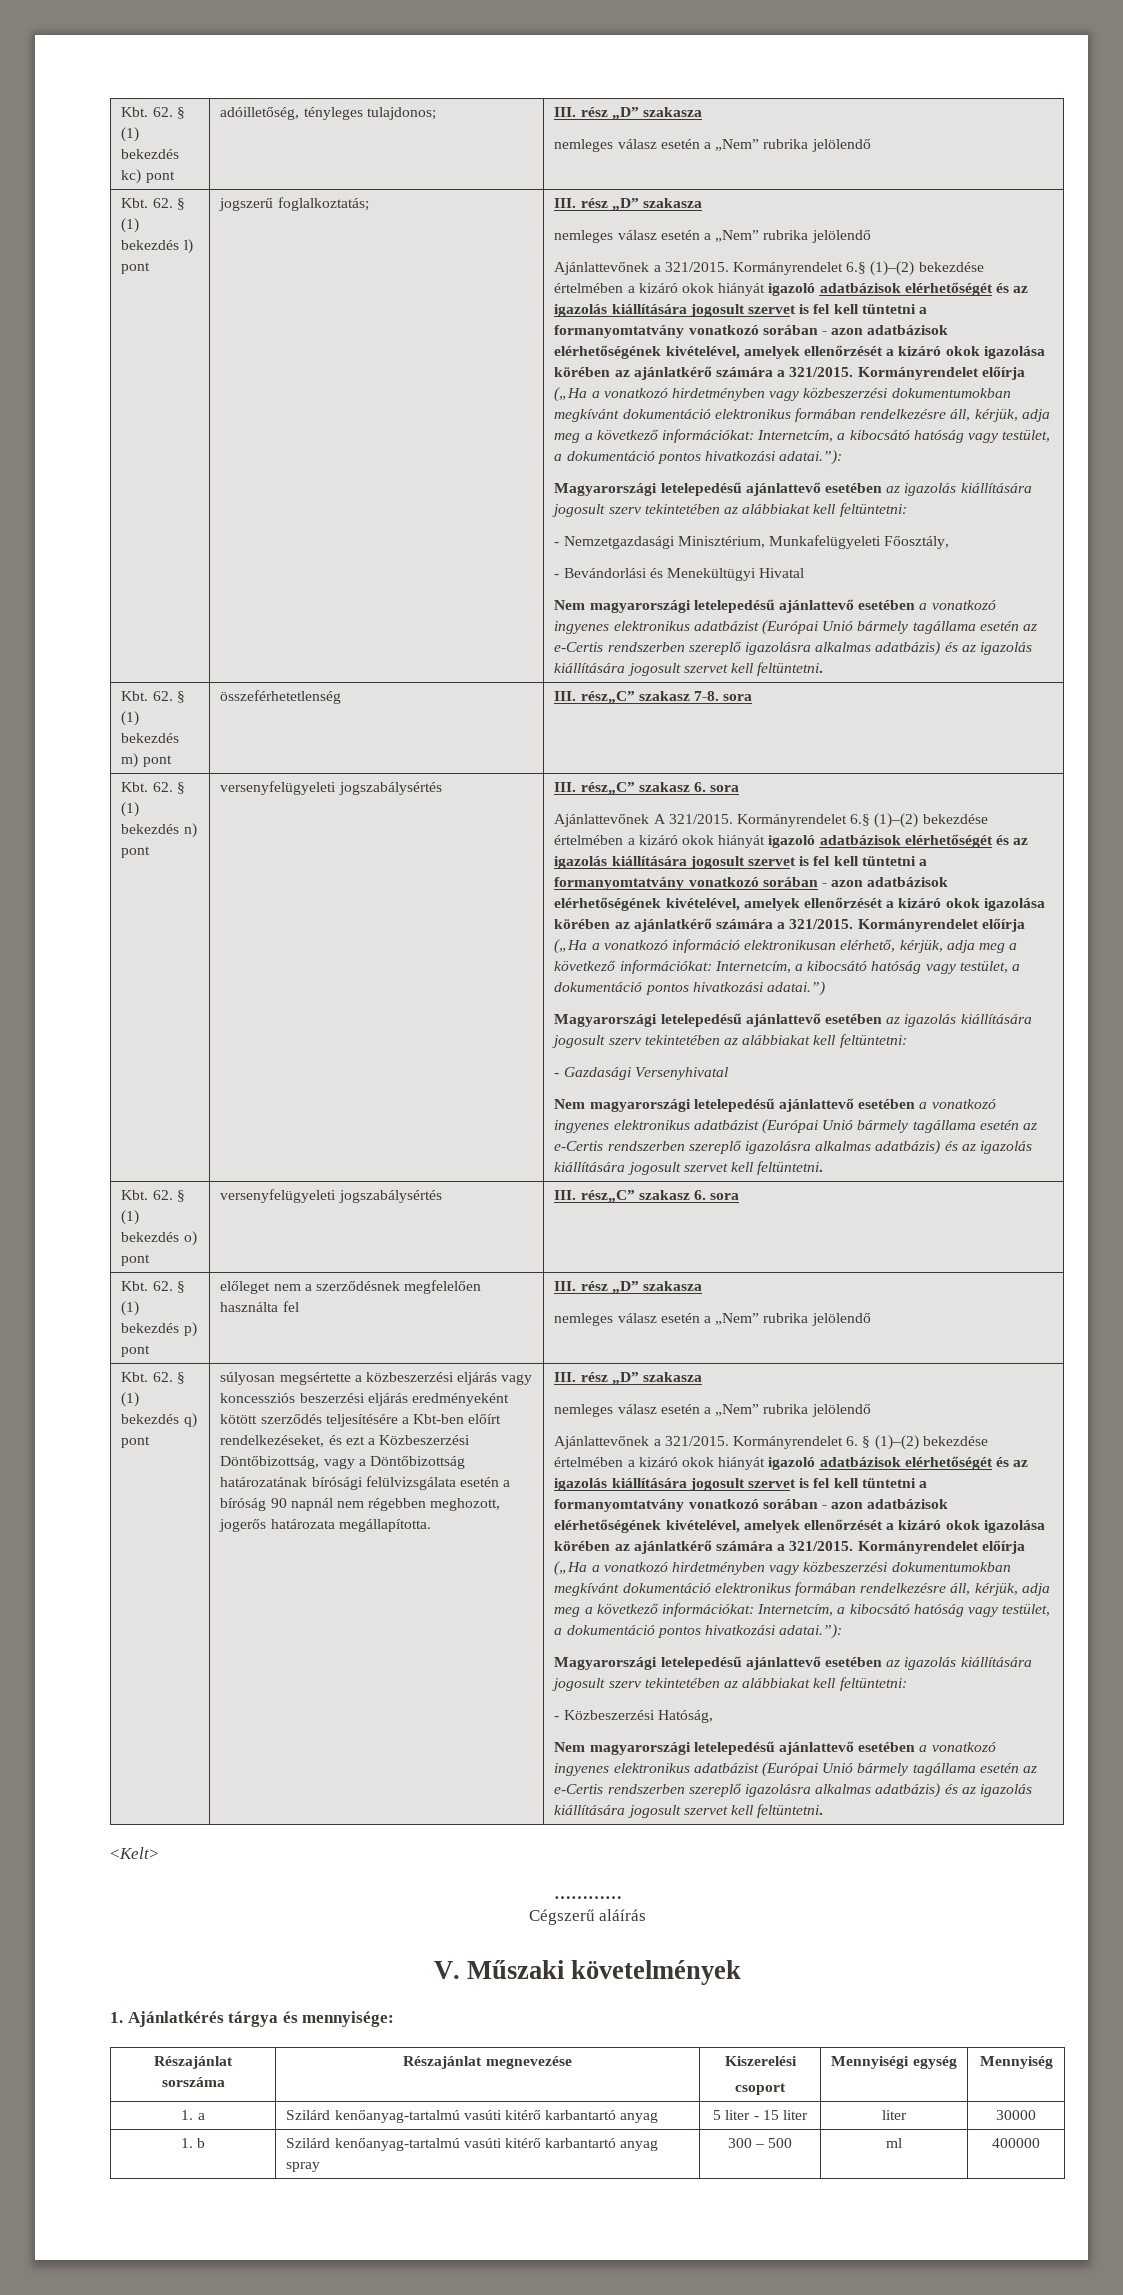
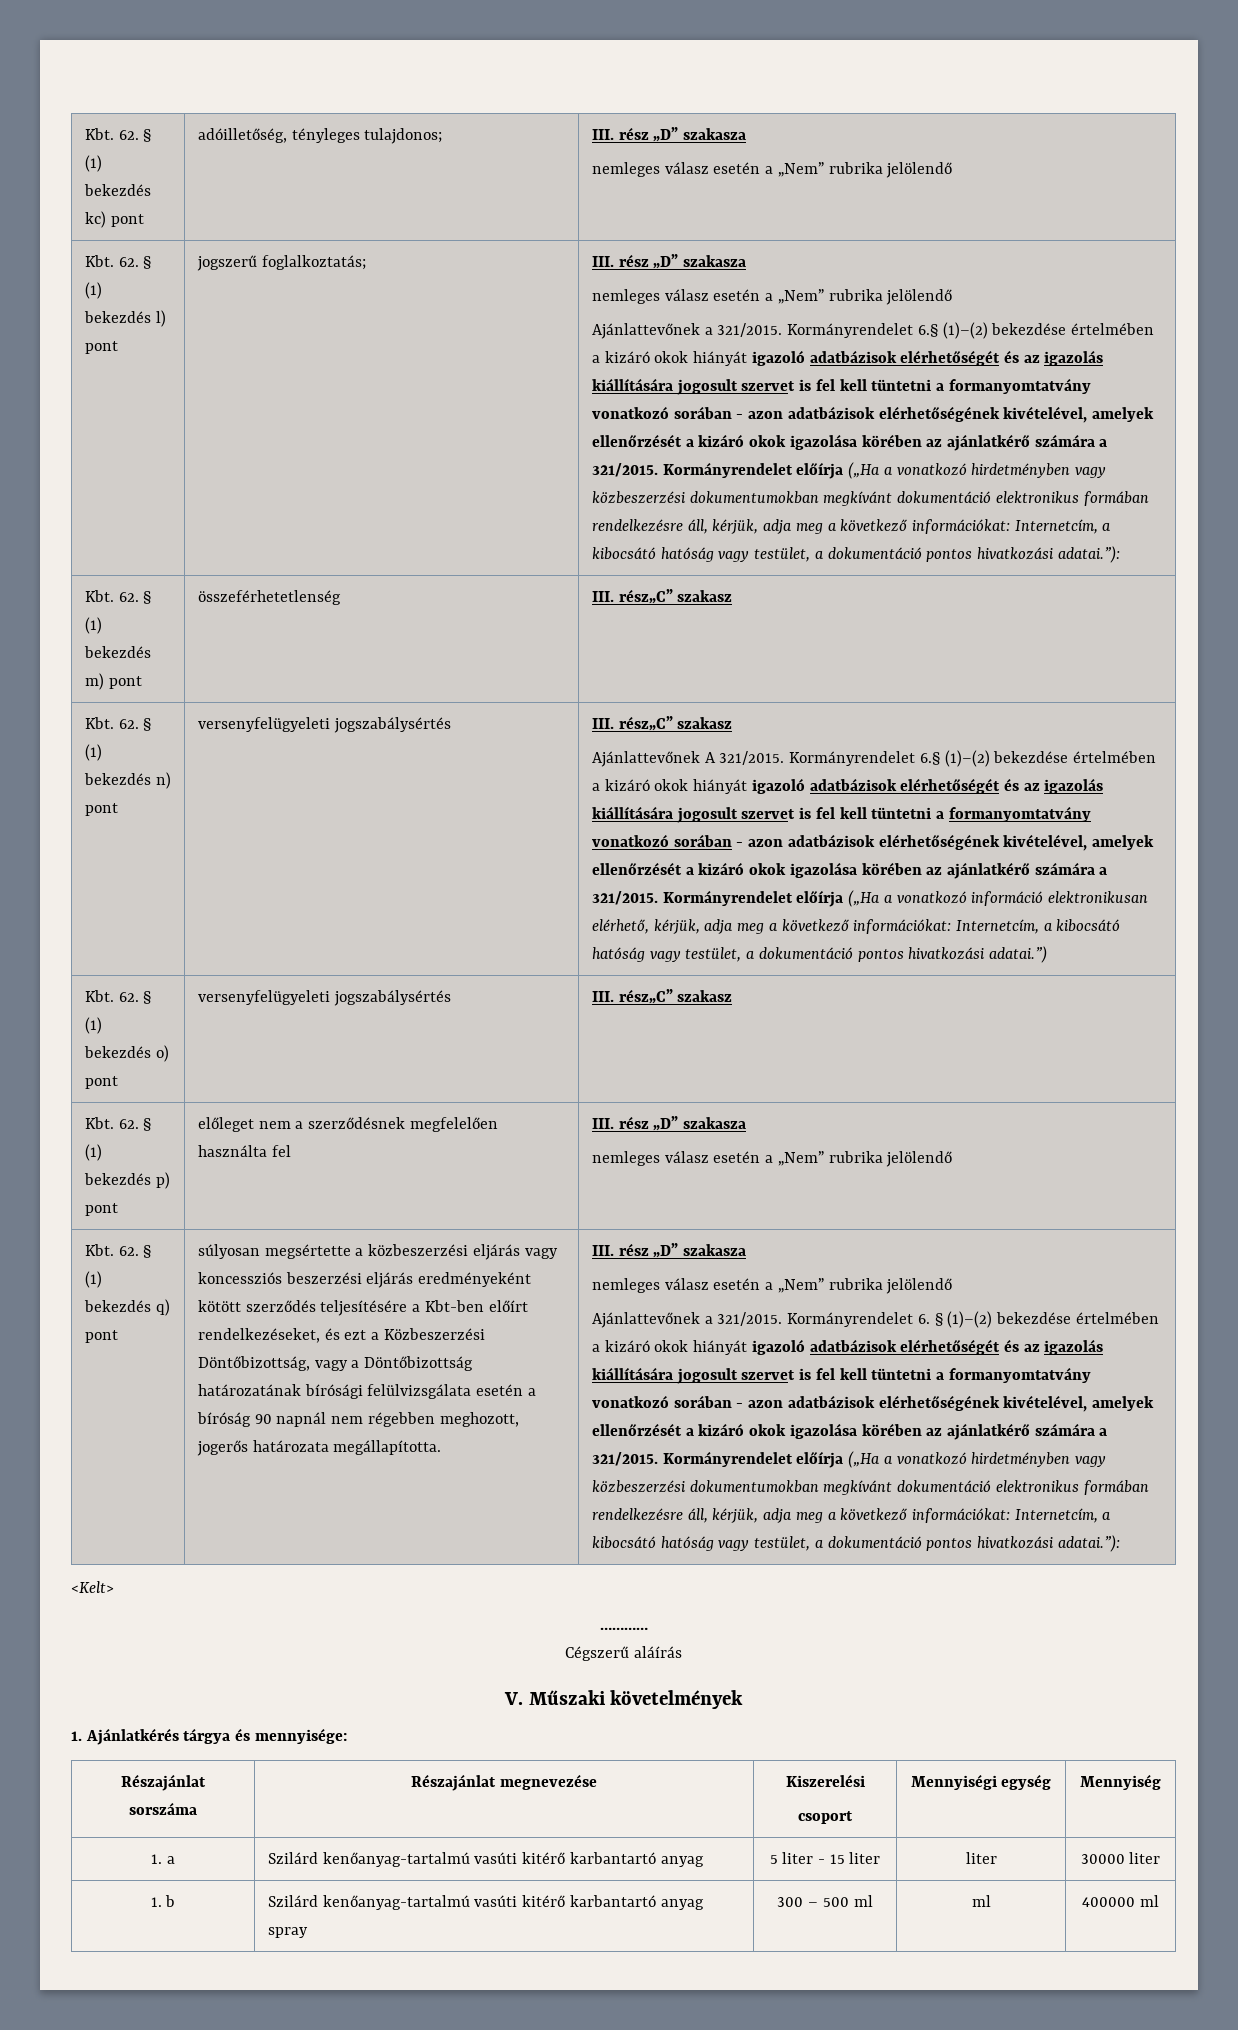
[554,482,1032,496] [552,503,907,517] [554,535,950,549] [554,568,805,581] [554,599,996,613] [554,620,1037,635] [554,641,1032,656] [554,662,824,676] // Magyarországi letelepedésű ajánlattevő esetében az igazolás kiállítására jogosult szerv tekintetében az alábbiakat kell feltüntetni: // - Nemzetgazdasági Minisztérium, Munkafelügyeleti Főosztály, // - Bevándorlási és Menekültügyi Hivatal // Nem magyarországi letelepedésű ajánlattevő esetében a vonatkozó ingyenes elektronikus adatbázist (Európai Unió bármely tagállama esetén az e-Certis rendszerben szereplő igazolásra alkalmas adatbázis) és az igazolás kiállítására jogosult szervet kell feltüntetni. -> (1120, 554) none
[693,691,753,701] 7-8. sora -> (733, 596) none
[693,782,740,792] 6. sora -> (733, 723) none
[554,1013,1032,1027] [552,1034,907,1048] [554,1067,728,1080] [554,1098,996,1112] [554,1119,1037,1134] [554,1140,1032,1155] [554,1161,824,1175] // Magyarországi letelepedésű ajánlattevő esetében az igazolás kiállítására jogosult szerv tekintetében az alábbiakat kell feltüntetni: // - Gazdasági Versenyhivatal // Nem magyarországi letelepedésű ajánlattevő esetében a vonatkozó ingyenes elektronikus adatbázist (Európai Unió bármely tagállama esetén az e-Certis rendszerben szereplő igazolásra alkalmas adatbázis) és az igazolás kiállítására jogosult szervet kell feltüntetni. -> (1047, 954) none
[693,1190,740,1200] 6. sora -> (733, 996) none
[554,1656,1032,1670] [552,1677,907,1691] [554,1710,713,1723] [554,1741,996,1755] [554,1762,1037,1777] [554,1783,1032,1798] [554,1804,824,1818] // Magyarországi letelepedésű ajánlattevő esetében az igazolás kiállítására jogosult szerv tekintetében az alábbiakat kell feltüntetni: // - Közbeszerzési Hatóság, // Nem magyarországi letelepedésű ajánlattevő esetében a vonatkozó ingyenes elektronikus adatbázist (Európai Unió bármely tagállama esetén az e-Certis rendszerben szereplő igazolásra alkalmas adatbázis) és az igazolás kiállítására jogosult szervet kell feltüntetni. -> (1120, 1543) none
(1036, 2115) none -> [1129,1852,1161,1864] liter
(793, 2143) none -> [853,1895,873,1907] ml
(1040, 2143) none -> [1139,1895,1159,1907] ml

